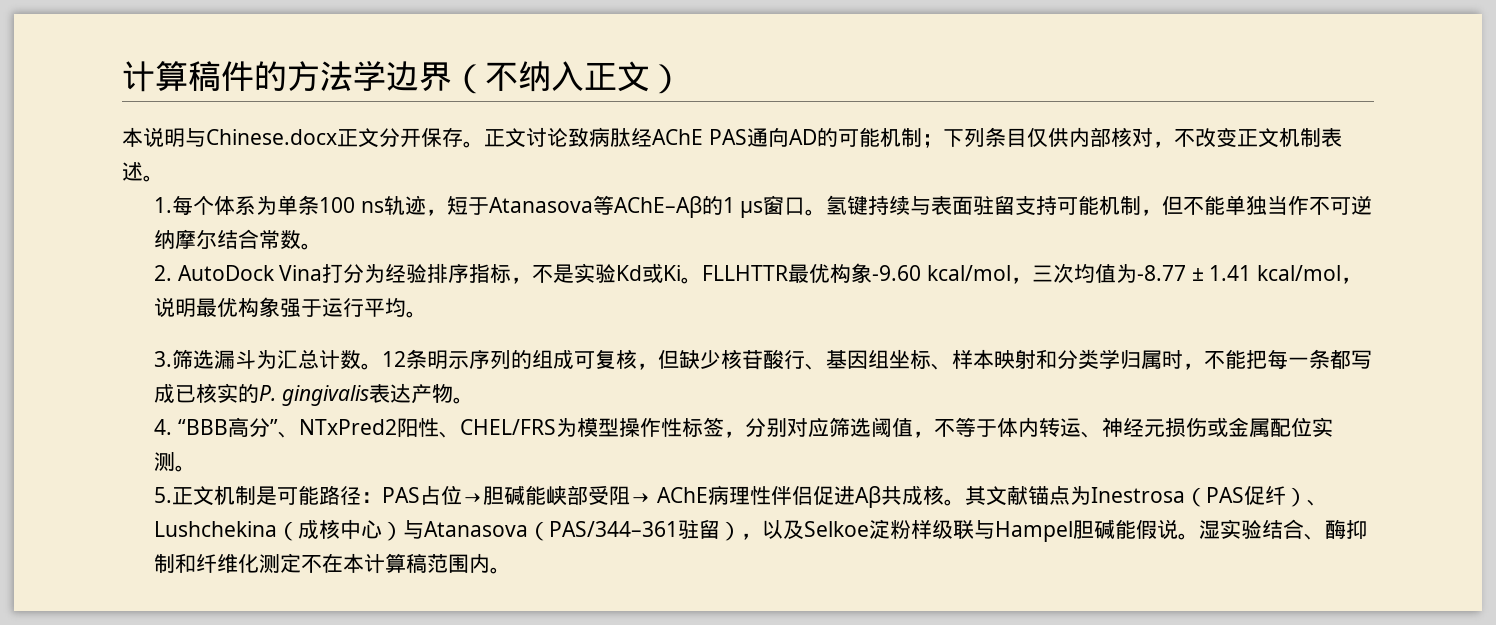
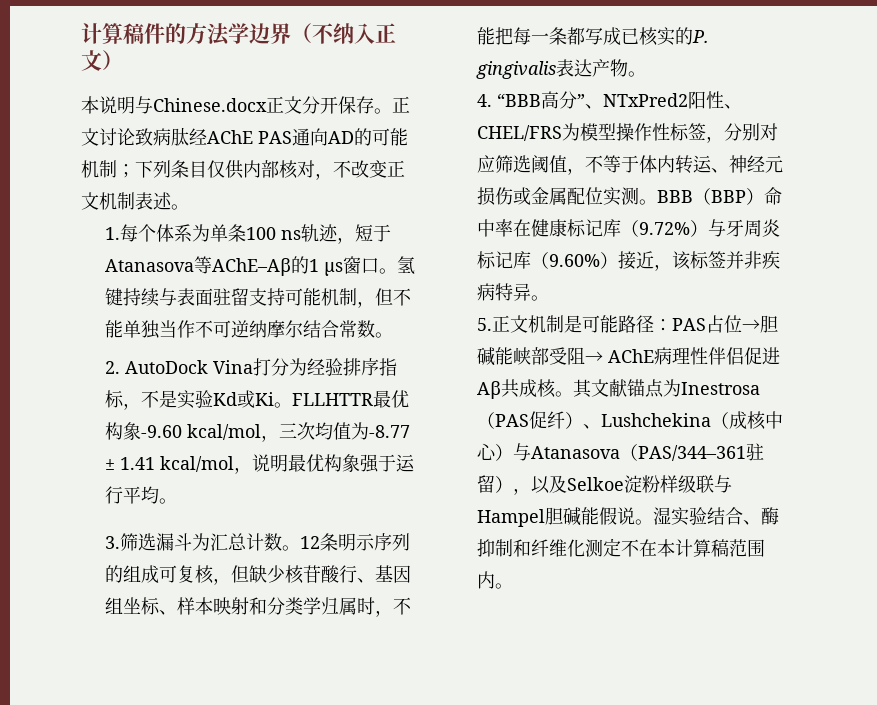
(196, 468) none -> [656,187,782,205] [476,219,781,237] [476,251,780,271] [476,283,549,301] BBB（BBP）命中率在健康标记库（9.72%）与牙周炎标记库（9.60%）接近，该标签并非疾病特异。

